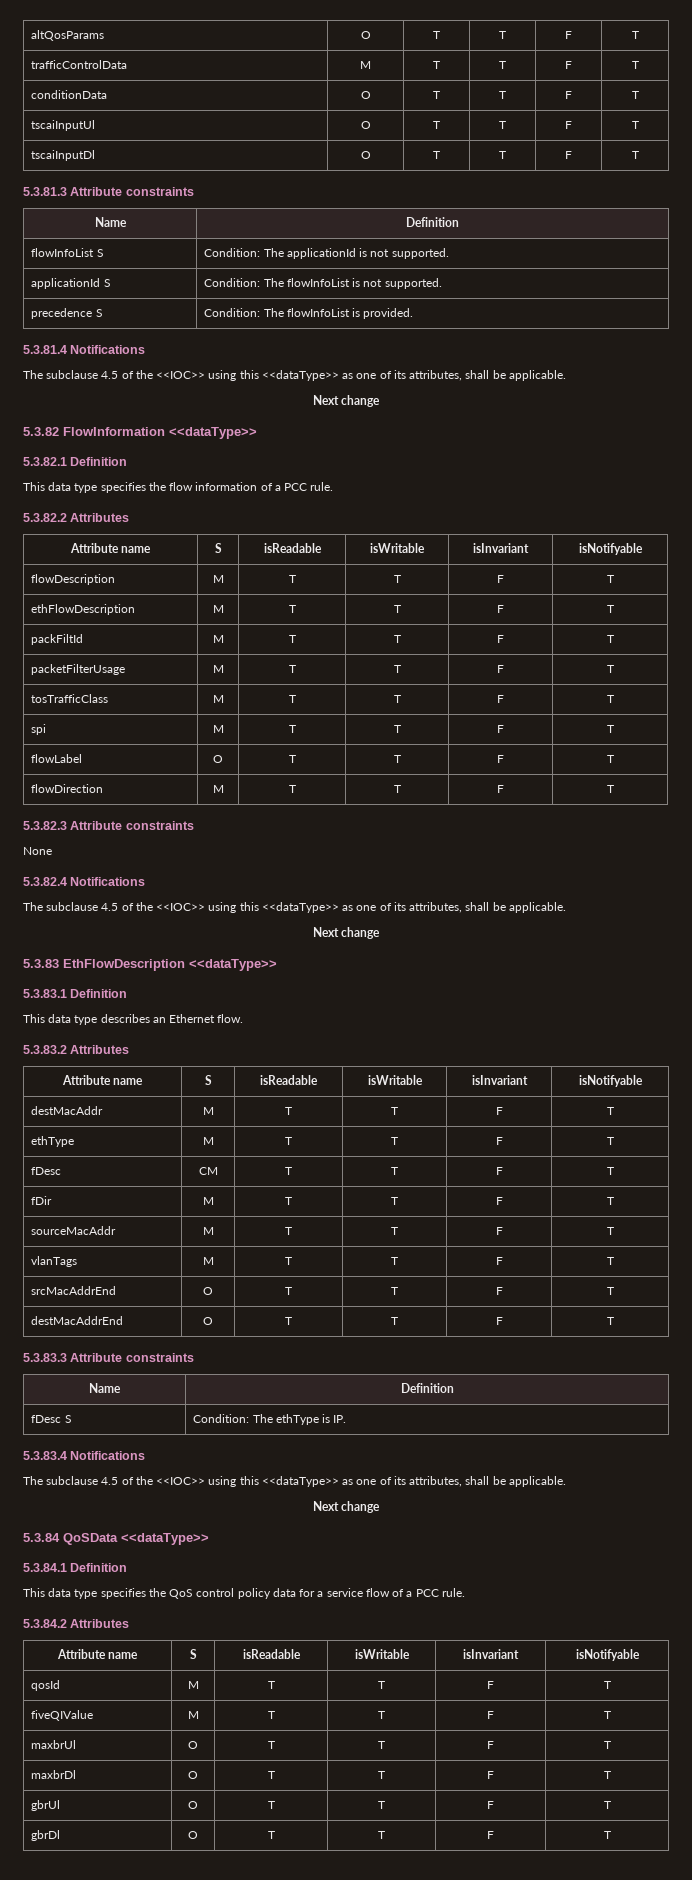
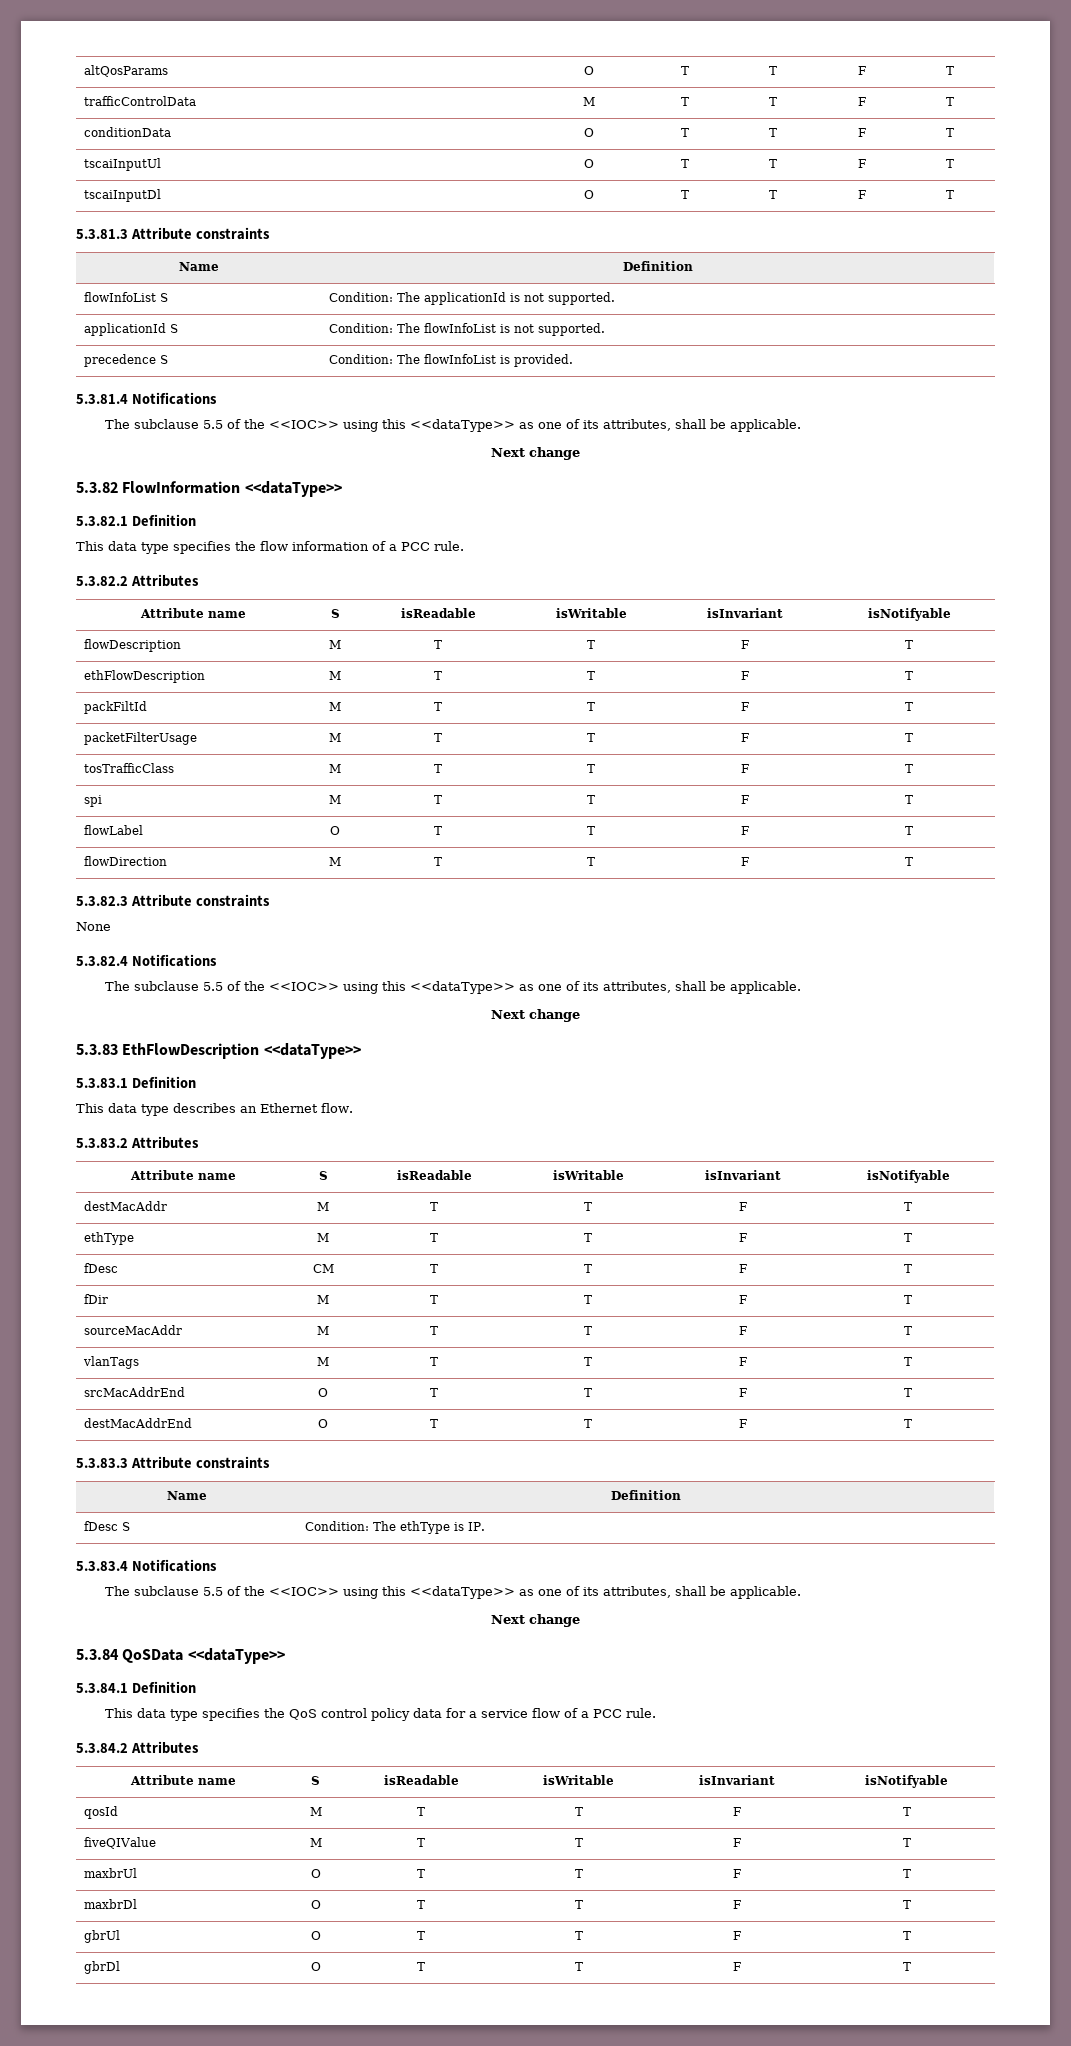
[101,371,119,379] 4.5 -> [202,420,223,429] 5.5
[101,903,119,911] 4.5 -> [202,982,223,991] 5.5
[101,1477,119,1485] 4.5 -> [202,1587,223,1596] 5.5

